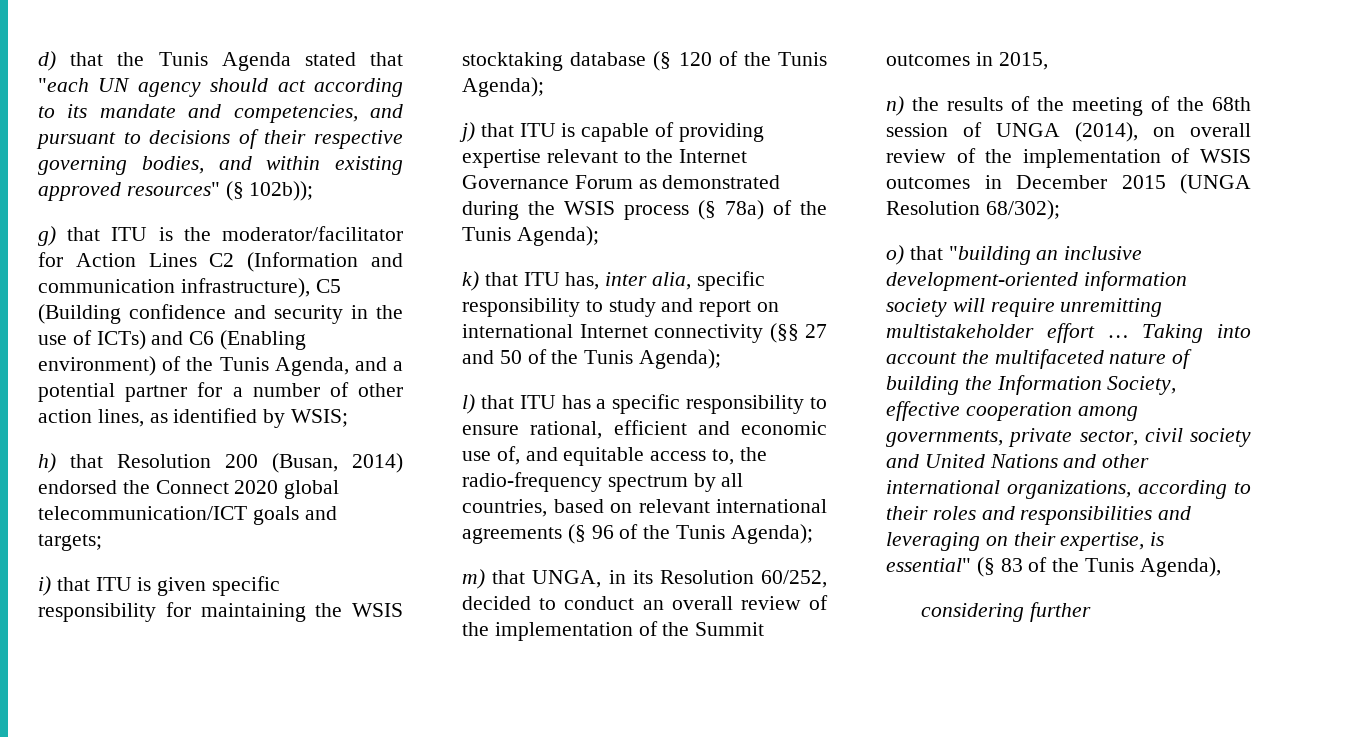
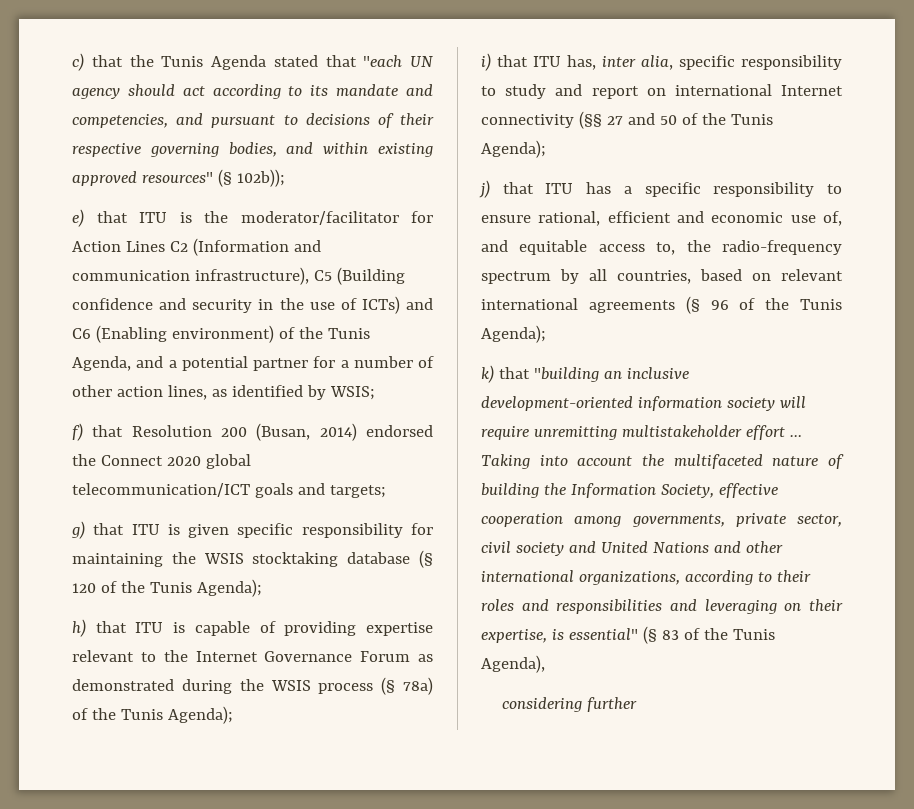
[38,51,56,71] d) -> [72,53,84,71] c)
[38,226,56,246] g) -> [72,209,84,227] e)
[38,453,56,473] h) -> [72,423,83,441] f)
[38,576,51,596] i) -> [71,521,85,539] g)
[459,122,475,142] j) -> [72,619,86,637] h)
[462,271,479,291] k) -> [481,53,491,71] i)
[462,394,475,414] l) -> [479,180,490,198] j)
[462,569,827,589] [462,595,828,610] [462,621,765,641] [886,52,1048,70] [886,96,1251,116] [886,122,1251,142] [886,148,1251,168] [886,174,1251,194] [886,200,1060,220] [886,245,904,265] m) that UNGA, in its Resolution 60/252, decided to conduct an overall review of the implementation of the Summit outcomes in 2015, // n) the results of the meeting of the 68th session of UNGA (2014), on overall review of the implementation of WSIS outcomes in December 2015 (UNGA Resolution 68/302); // o) -> [481,365,494,383] k)

